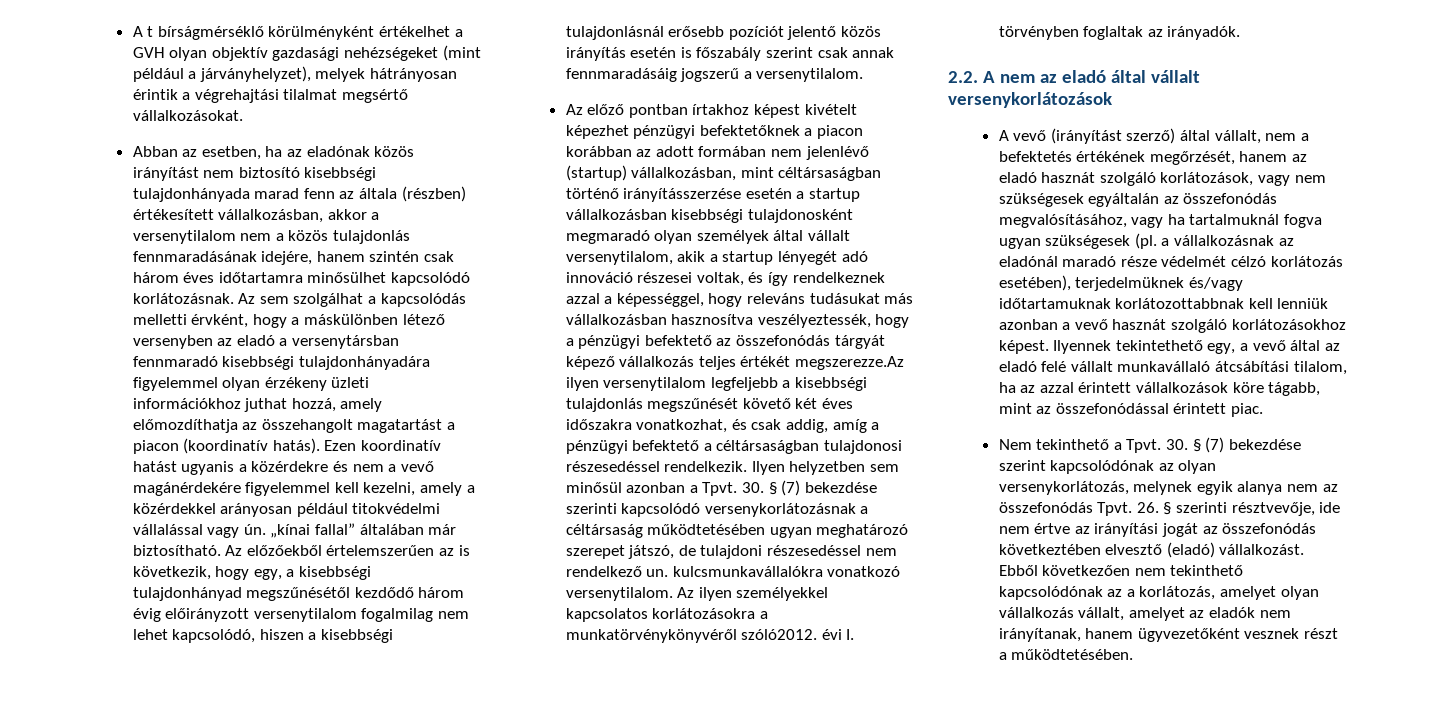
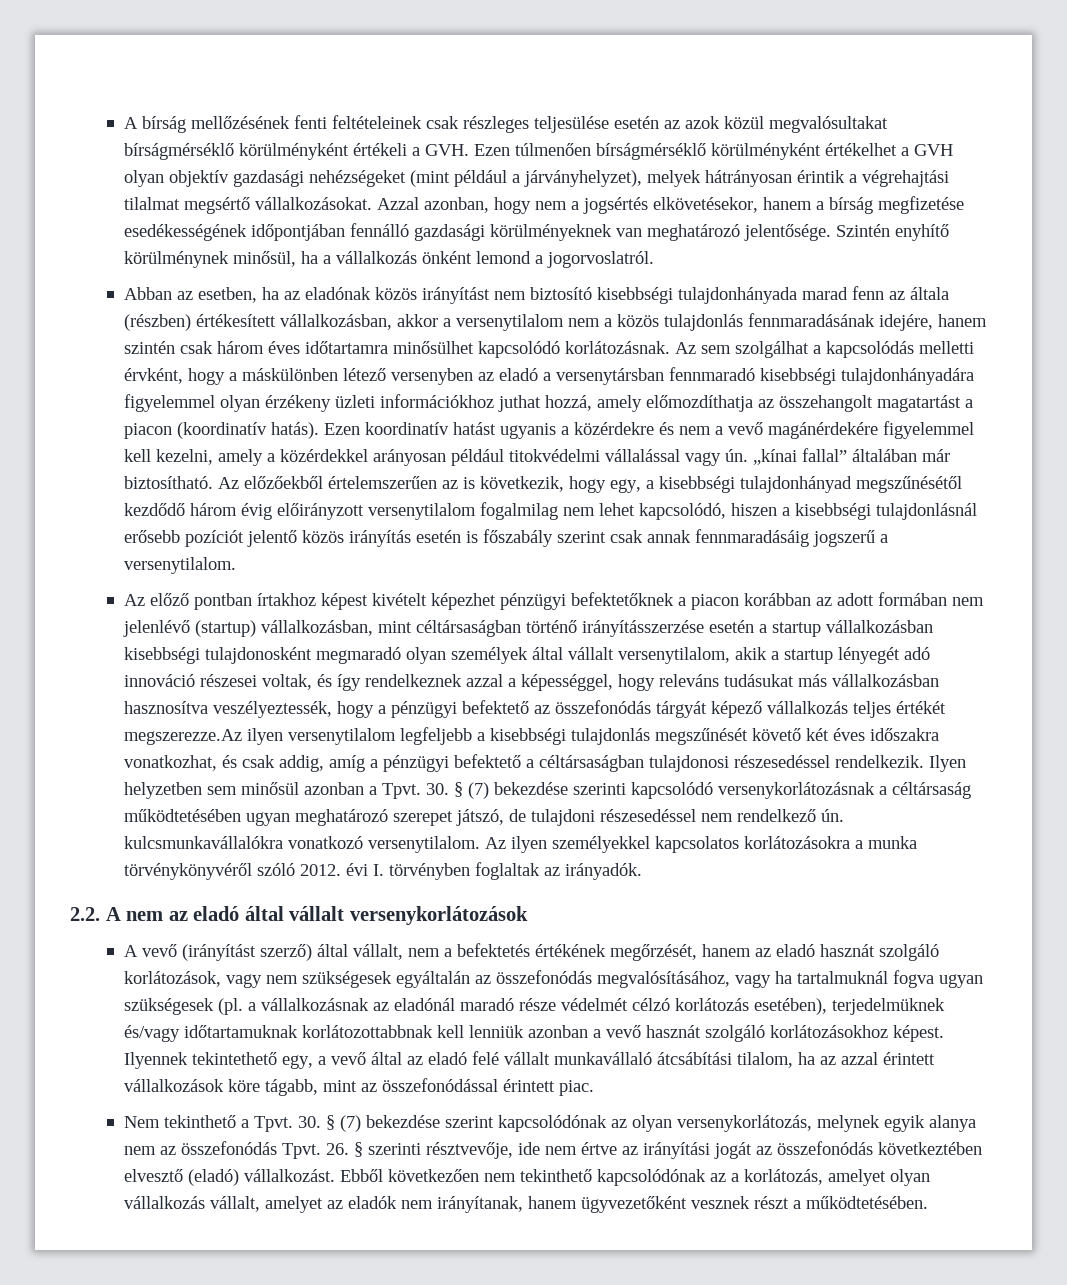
[132,26,154,37] A t -> [123,115,888,133] [123,143,591,160] A bírság mellőzésének fenti feltételeinek csak részleges teljesülése esetén az azok közül megvalósultakat bírságmérséklő körülményként értékeli a GVH. Ezen túlmenően
(243, 115) none -> [376,196,964,214] [123,223,949,241] [123,251,654,268] Azzal azonban, hogy nem a jogsértés elkövetésekor, hanem a bírság megfizetése esedékességének időpontjában fennálló gazdasági körülményeknek van meghatározó jelentősége. Szintén enyhítő körülménynek minősül, ha a vállalkozás önként lemond a jogorvoslatról.
[646,569,669,577] un. -> [820,809,844,822] ún.
[565,629,818,643] munkatörvénykönyvéről szóló2012. -> [867,836,917,849] [123,863,341,880] munka törvénykönyvéről szóló 2012.

